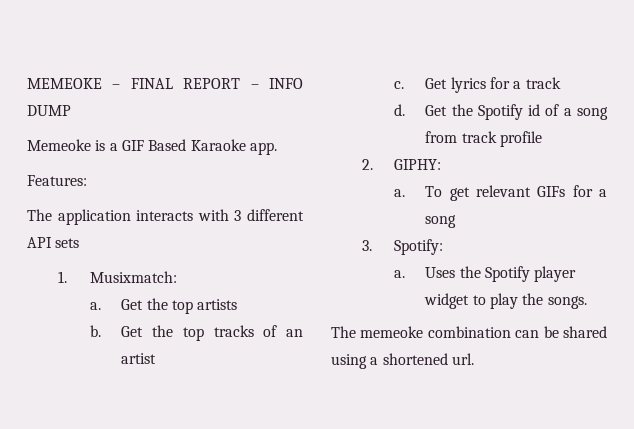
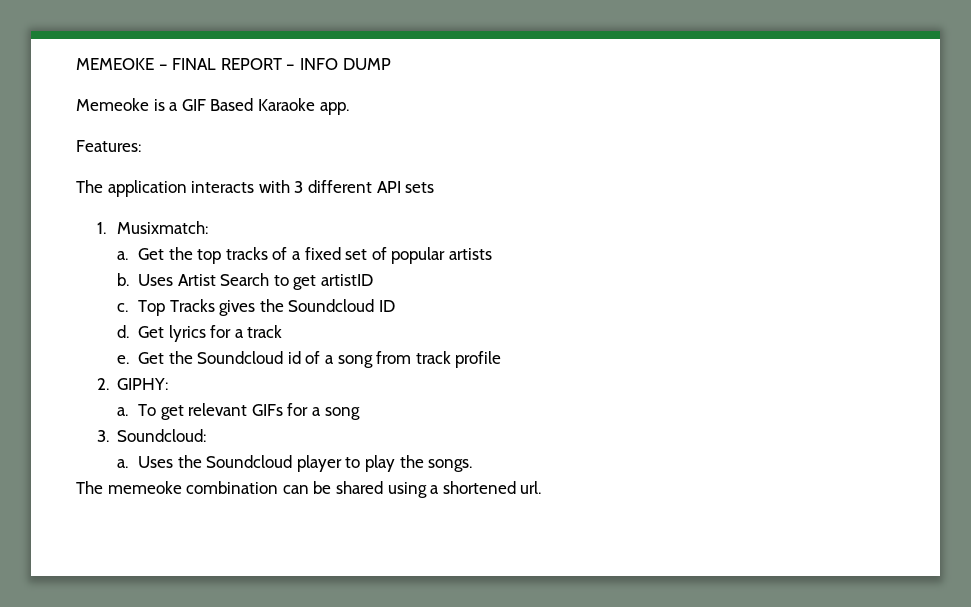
[197,299,238,310] [89,325,303,341] [121,353,157,364] [393,81,404,89] artists // b. Get the top tracks of an artist // c. -> [225,247,492,264] [117,273,374,290] [117,299,396,316] [117,325,130,338] tracks of a fixed set of popular artists // b. Uses Artist Search to get artistID // c. Top Tracks gives the Soundcloud ID // d.
[393,104,523,120] d. Get the Spotify -> [117,351,284,364] e. Get the Soundcloud
[393,239,443,255] Spotify: -> [117,429,207,442] Soundcloud:
[485,266,577,282] [424,293,470,309] Spotify player widget -> [206,455,342,472] Soundcloud player

